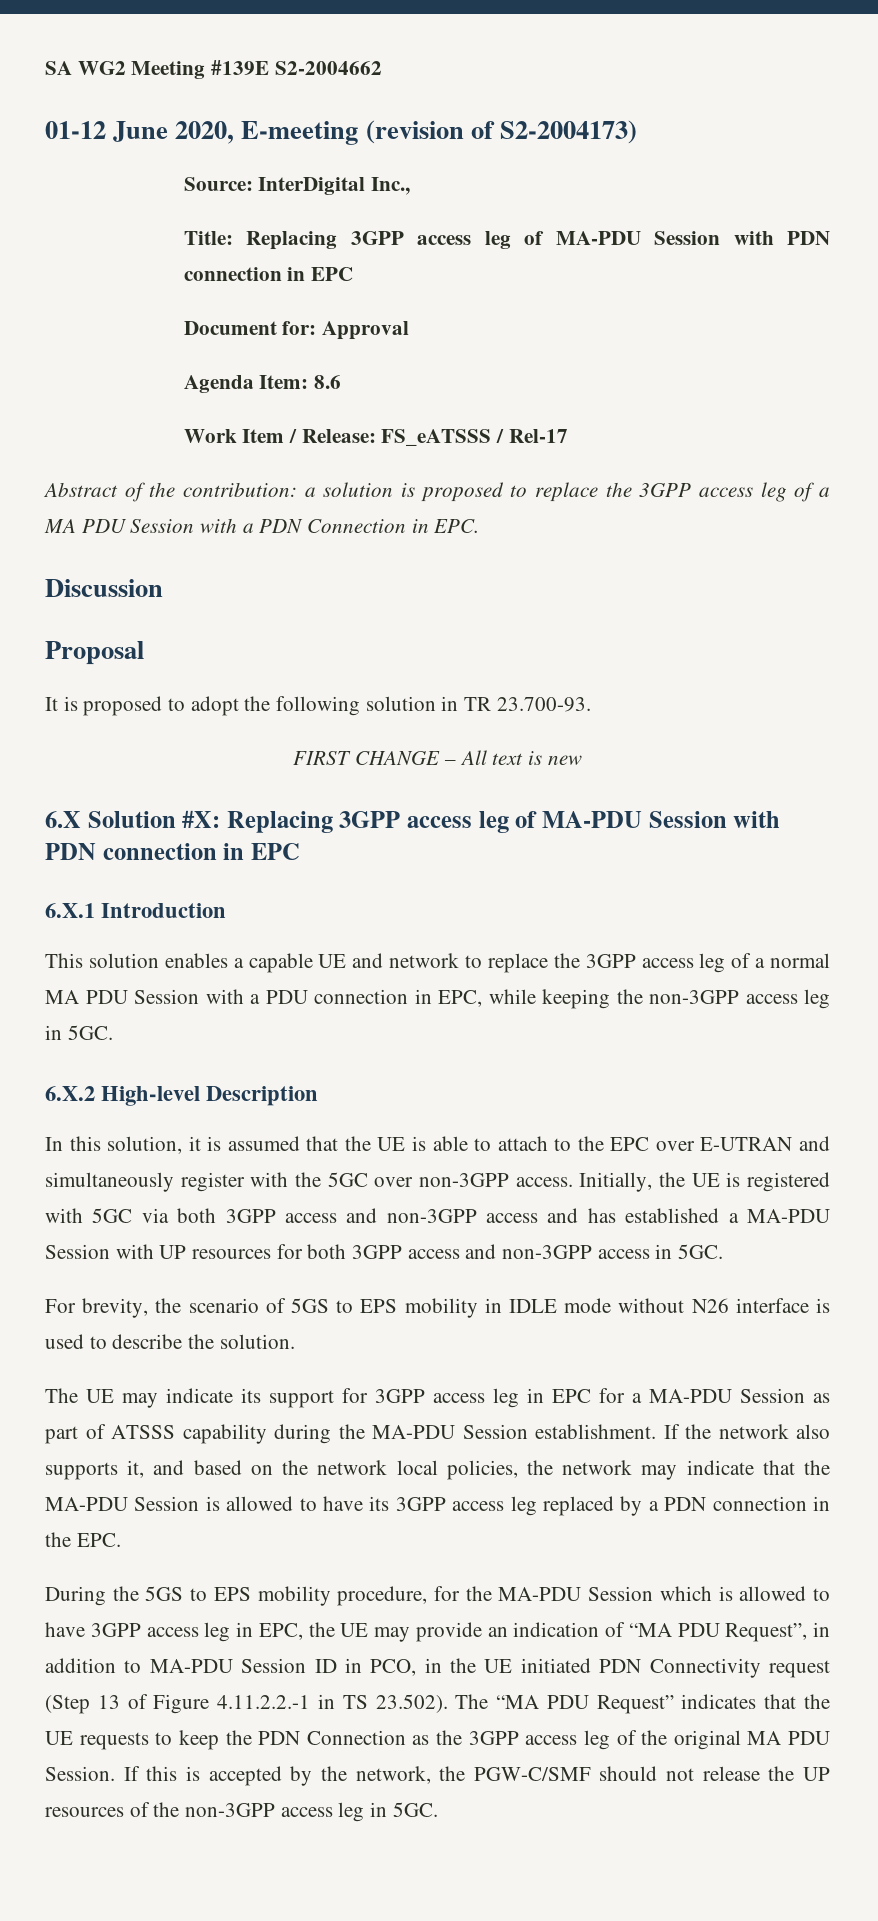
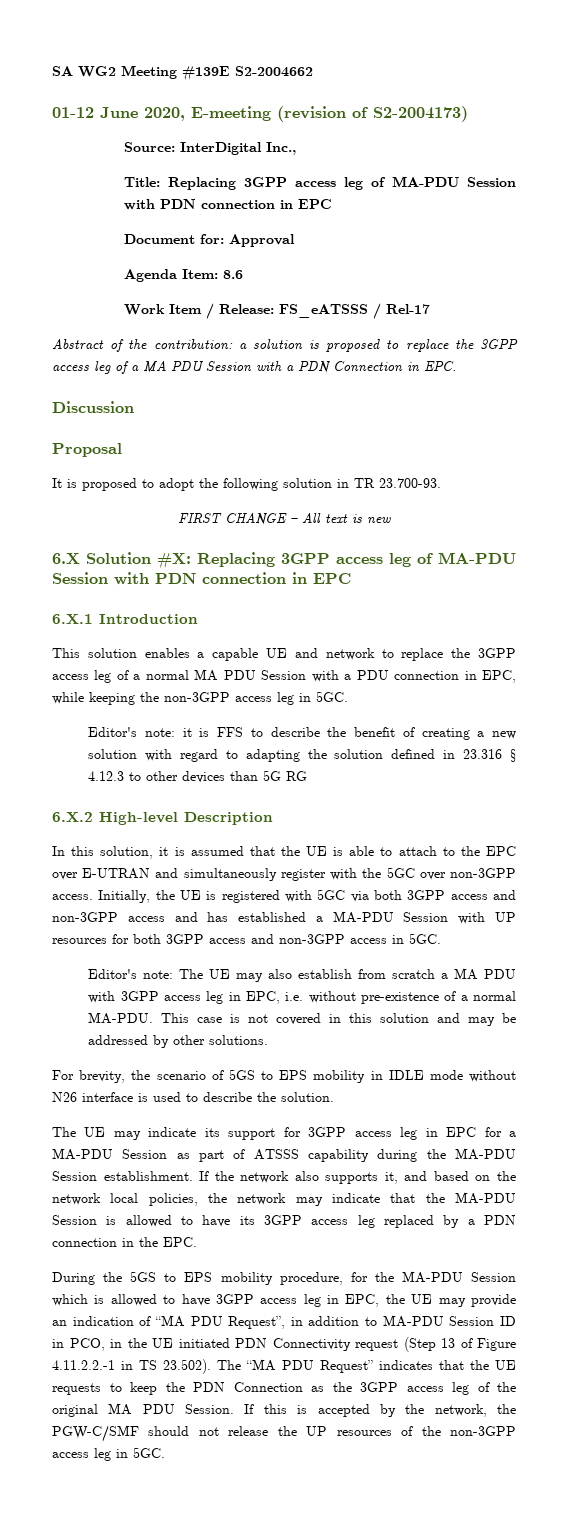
(113, 1032) none -> [88,727,516,740] [88,749,516,762] [88,770,308,783] // Editor's note: it is FFS to describe the benefit of creating a new solution with regard to adapting the solution defined in 23.316 § 4.12.3 to other devices than 5G RG
(724, 1251) none -> [88,968,516,982] [88,991,516,1004] [88,1012,516,1026] [88,1035,269,1048] // Editor's note: The UE may also establish from scratch a MA PDU with 3GPP access leg in EPC, i.e. without pre-existence of a normal MA-PDU. This case is not covered in this solution and may be addressed by other solutions.

